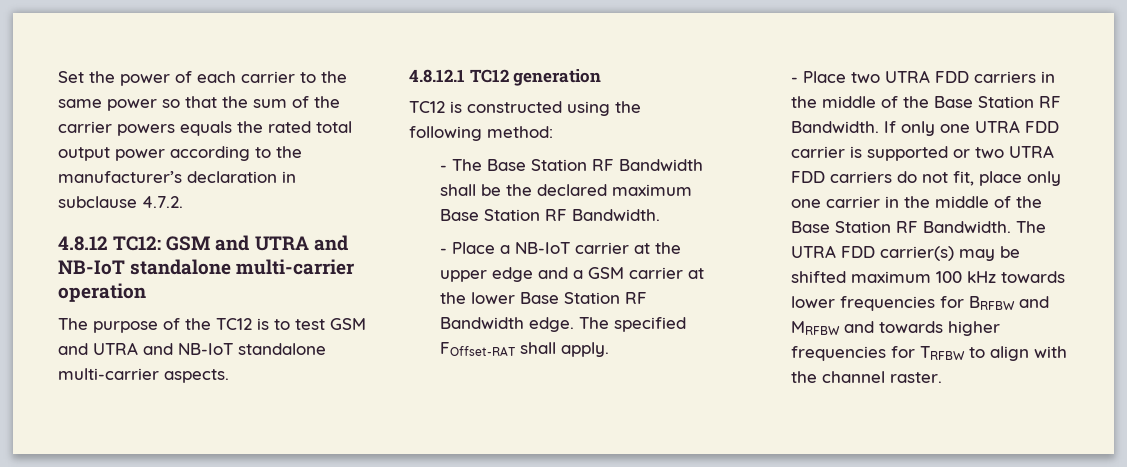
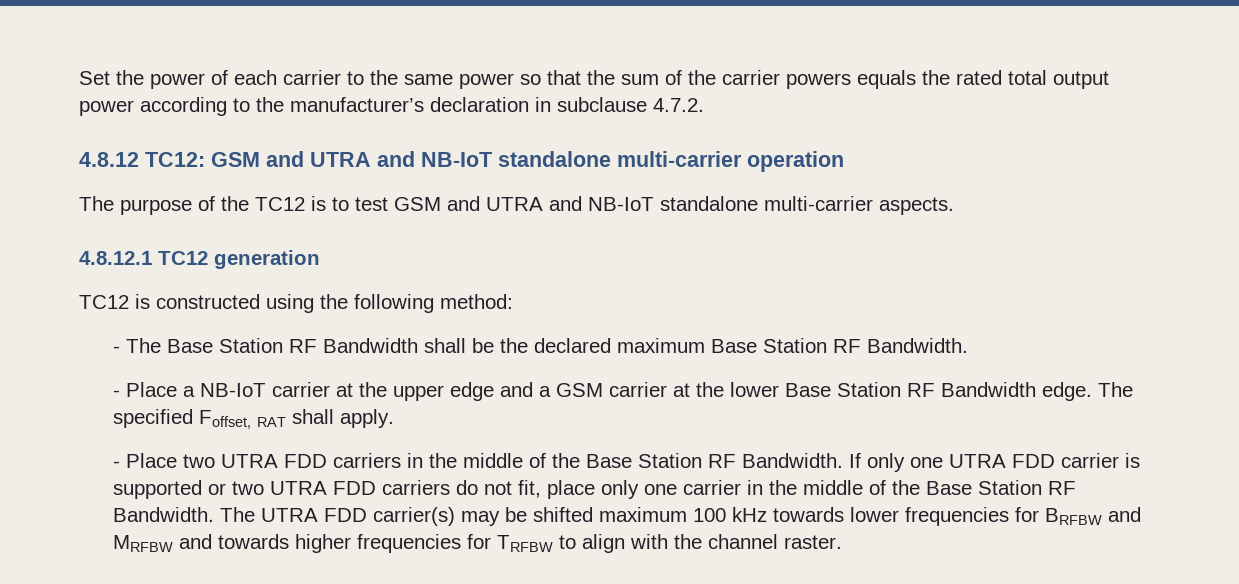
[439,342,516,356] FOffset-RAT -> [198,410,286,429] Foffset, RAT

